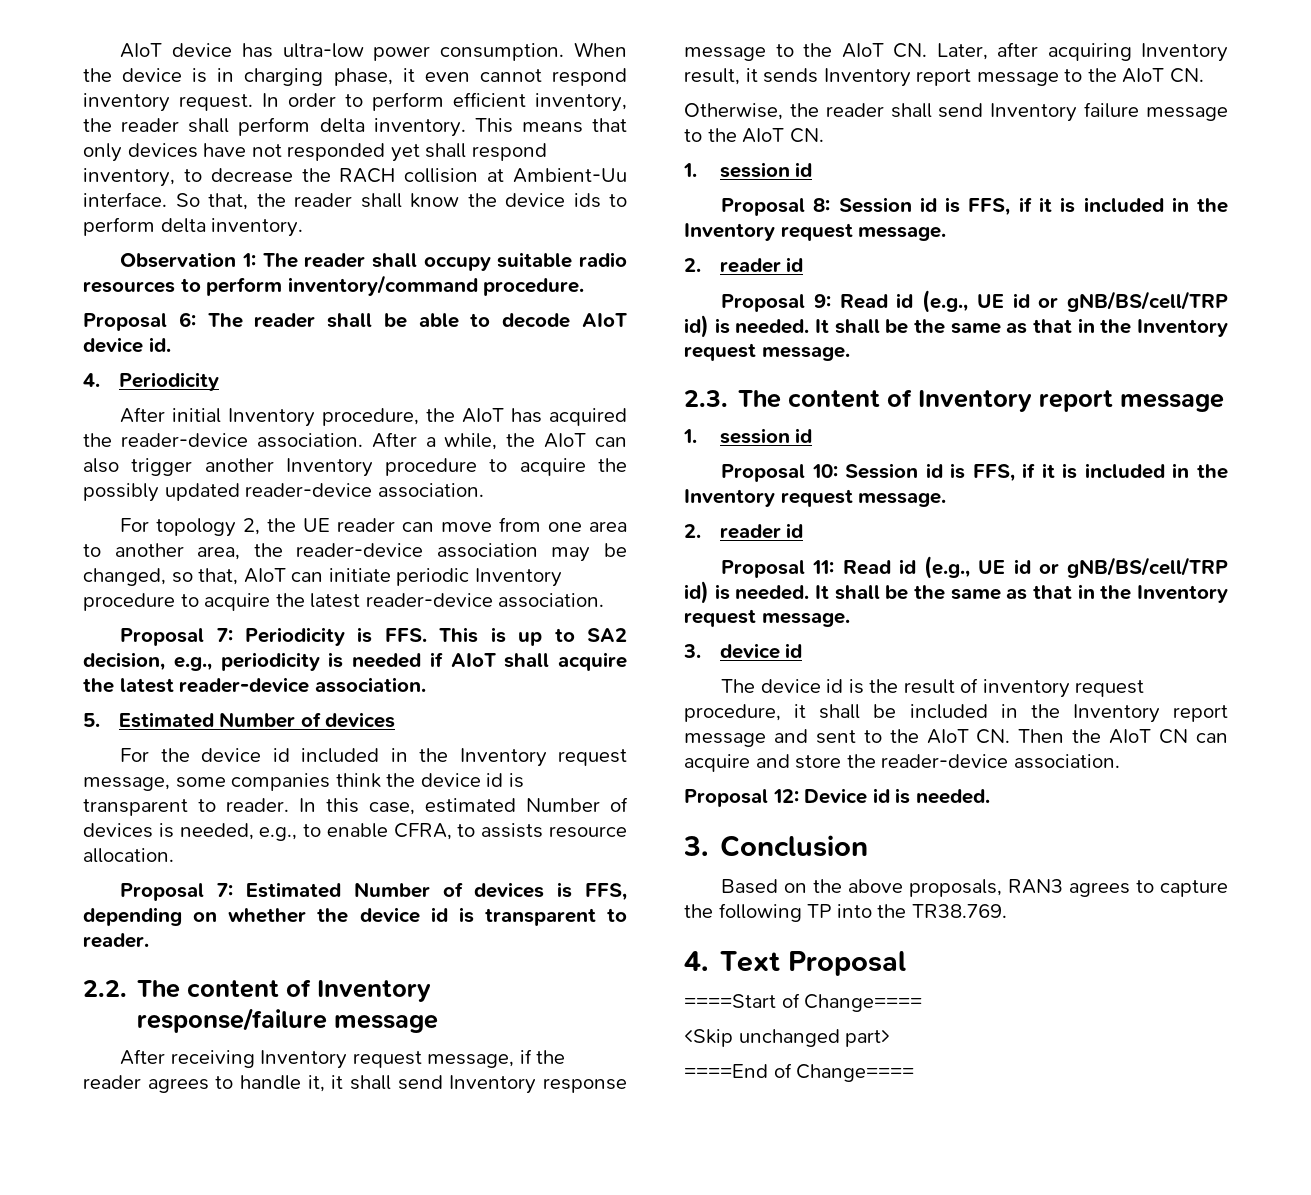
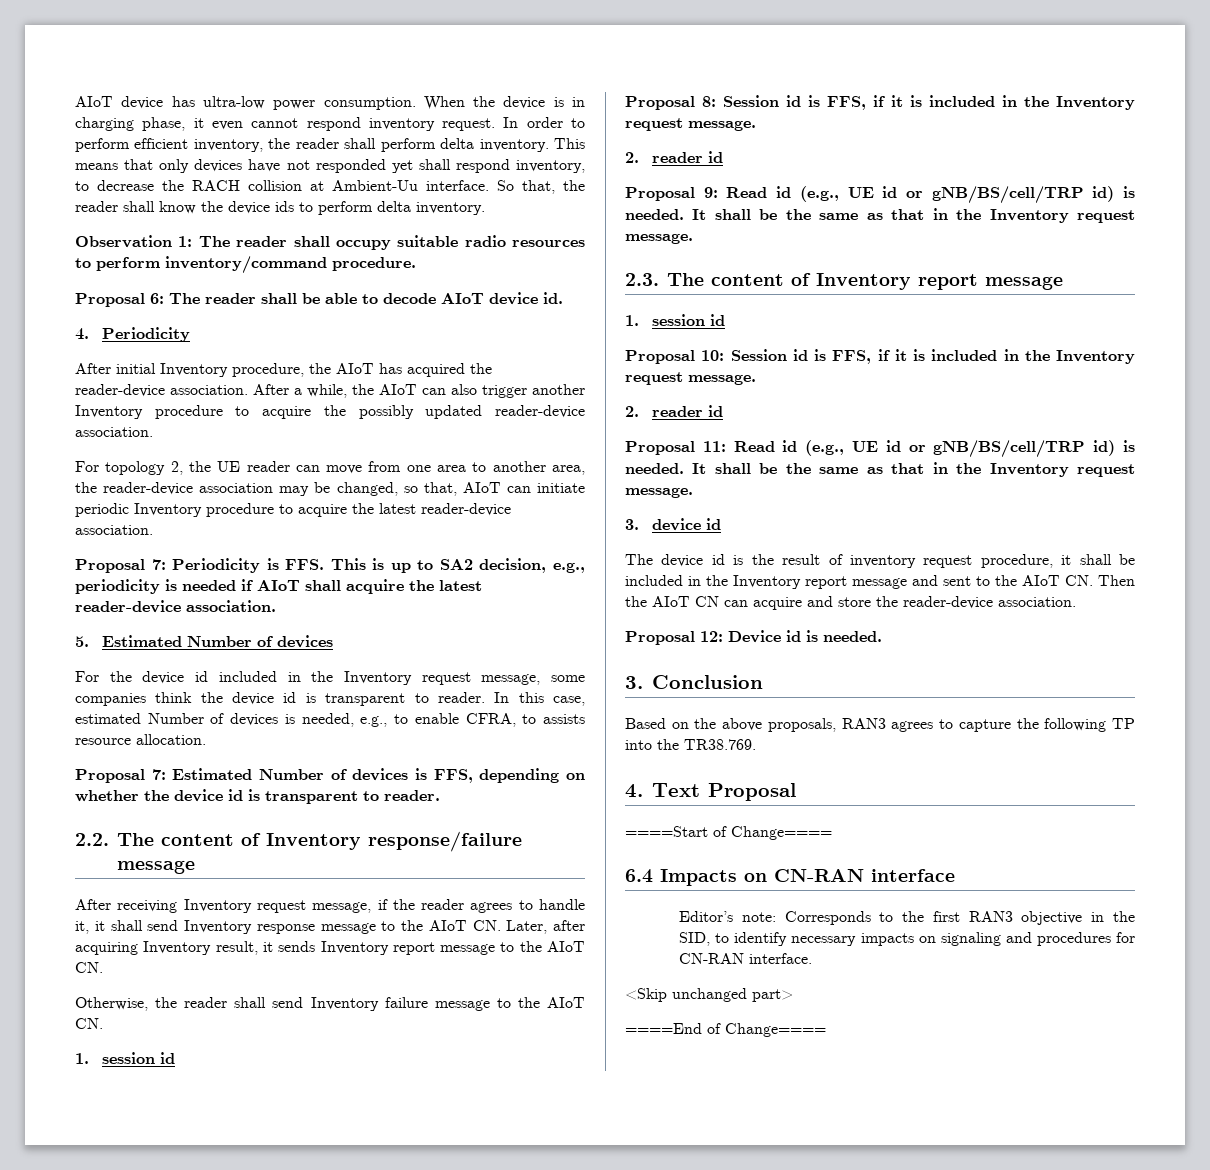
(923, 1003) none -> [625,869,955,886] [679,911,1135,925] [679,932,1135,946] [679,953,813,964] // 6.4 Impacts on CN-RAN interface // Editor’s note: Corresponds to the first RAN3 objective in the SID, to identify necessary impacts on signaling and procedures for CN-RAN interface.

